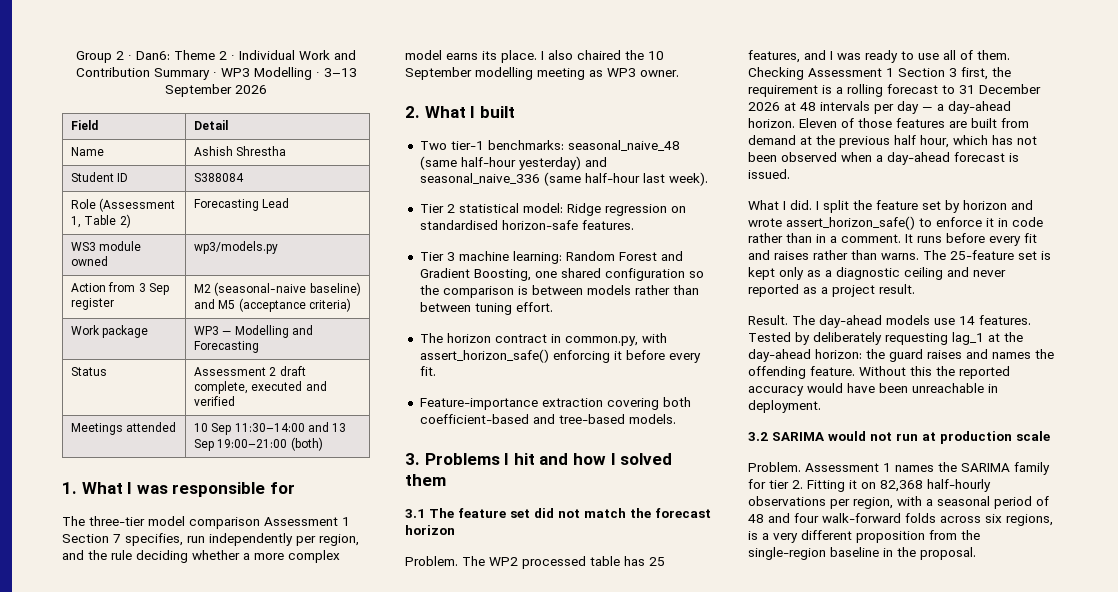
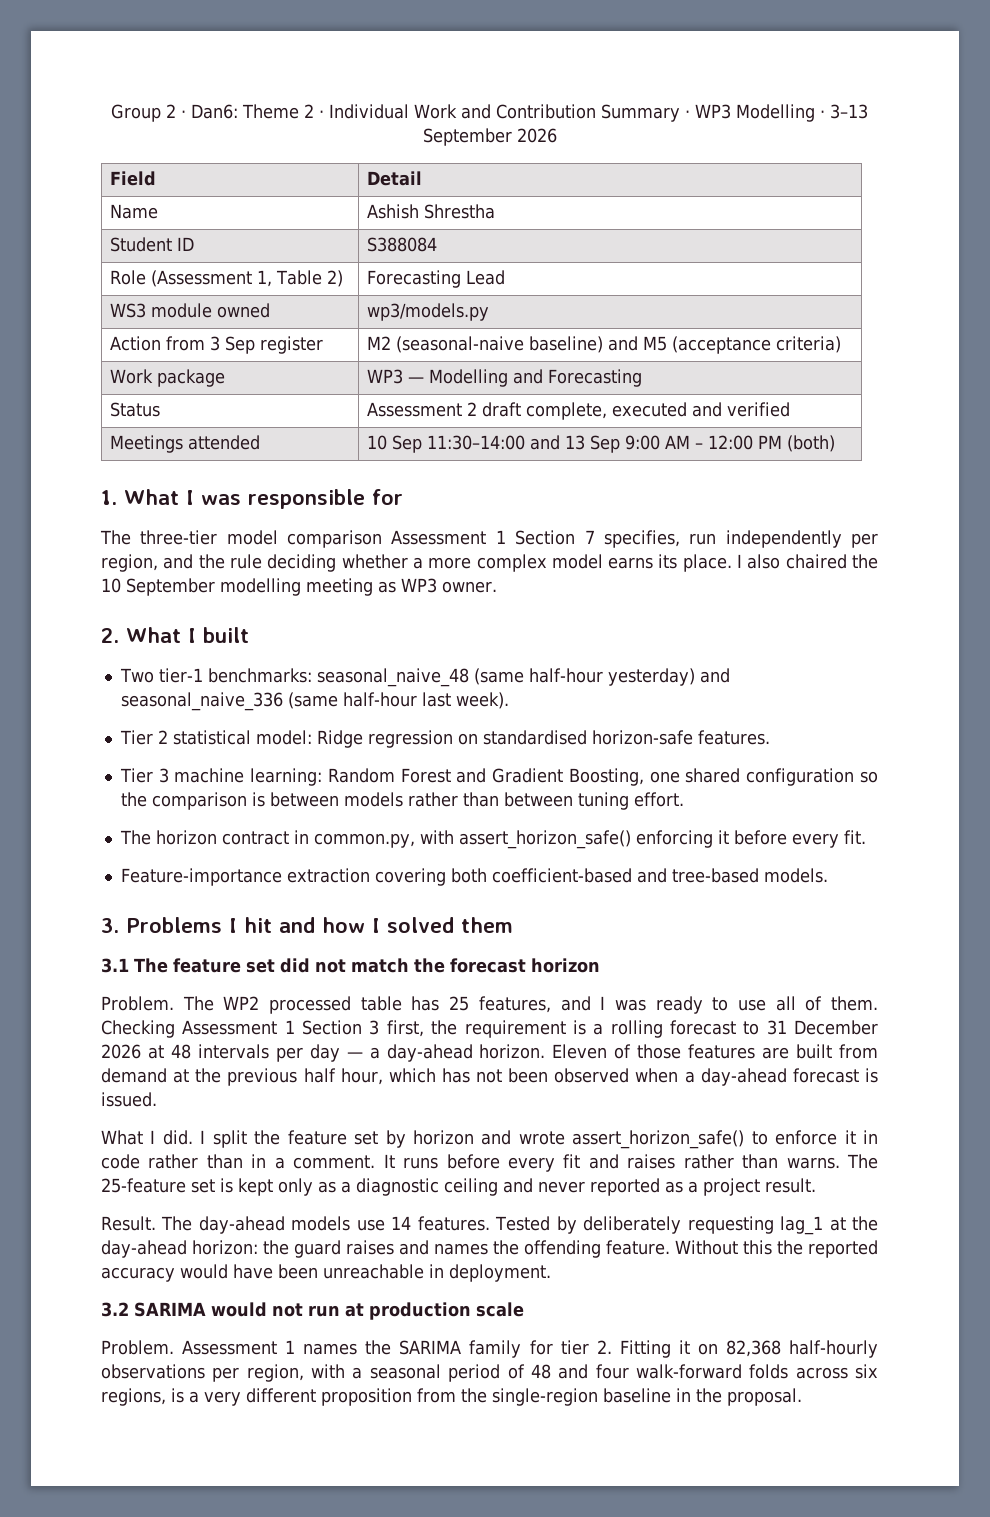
[217,439,288,448] 19:00–21:00 -> [625,435,783,450] 9:00 AM – 12:00 PM

